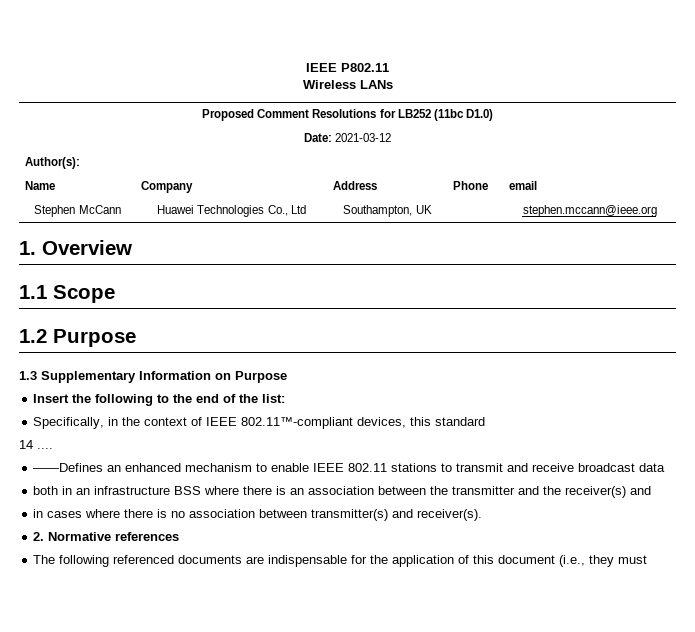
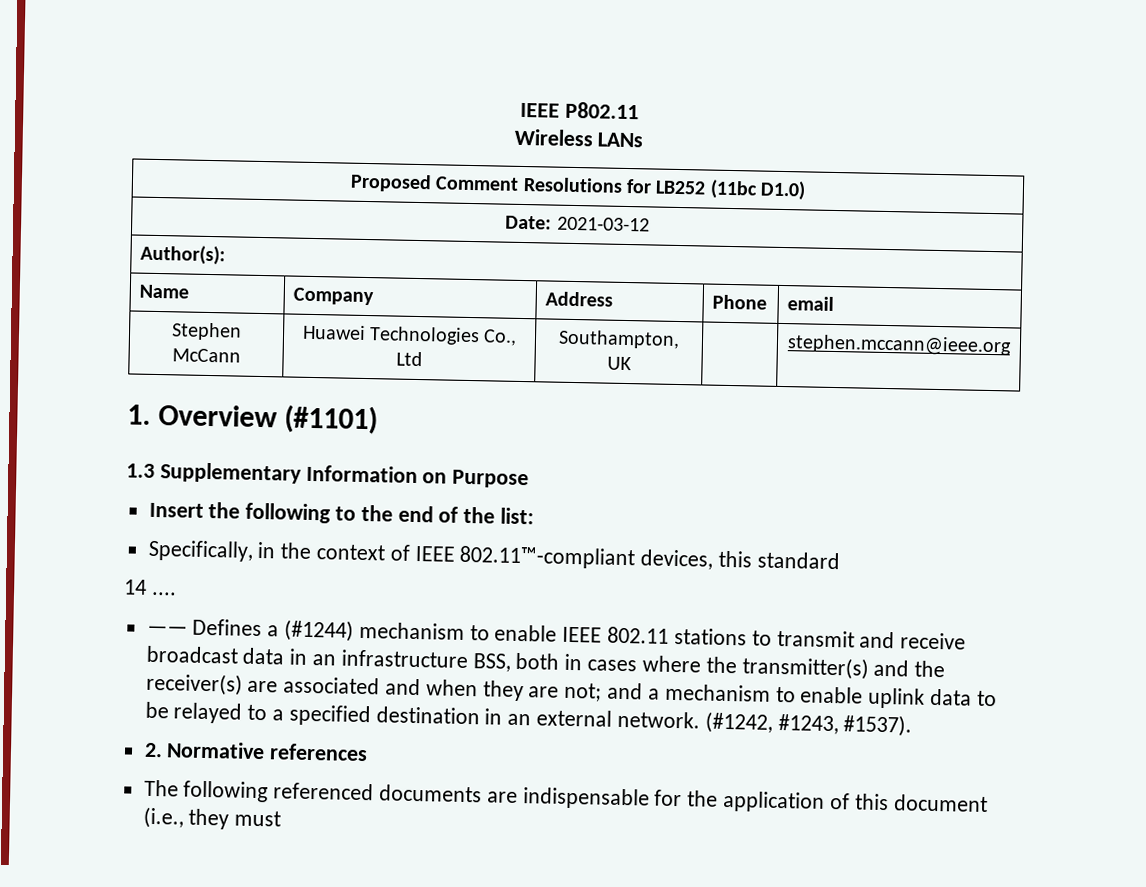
[19,285,115,303] [19,329,136,347] // 1.1 Scope // 1.2 Purpose -> [284,404,379,435] (#1101)
[33,463,182,472] ——Defines an enhanced -> [146,618,355,642] —— Defines a (#1244)
[33,486,59,495] // both -> (286, 656) none
[174,486,516,495] BSS where there is an association between the transmitter -> [472,652,869,680] BSS, both in cases where the transmitter(s)
[630,486,652,495] [33,509,483,521] and // in cases where there is no association between transmitter(s) and receiver(s). -> [247,676,997,709] [144,701,913,737] are associated and when they are not; and a mechanism to enable uplink data to be relayed to a specified destination in an external network. (#1242, #1243, #1537).

